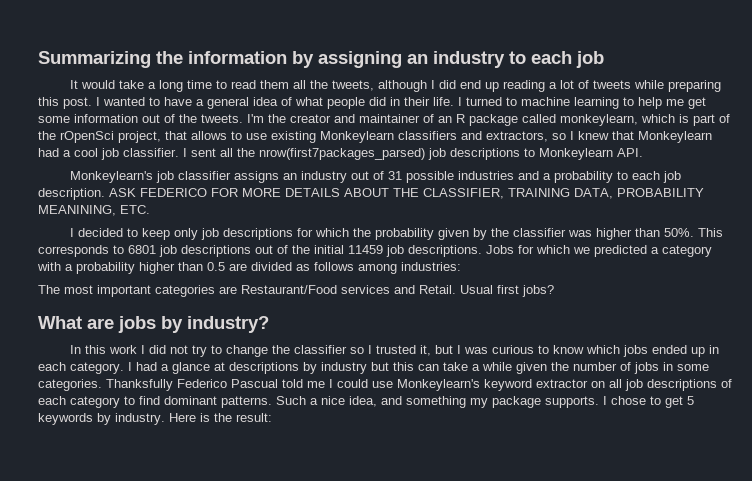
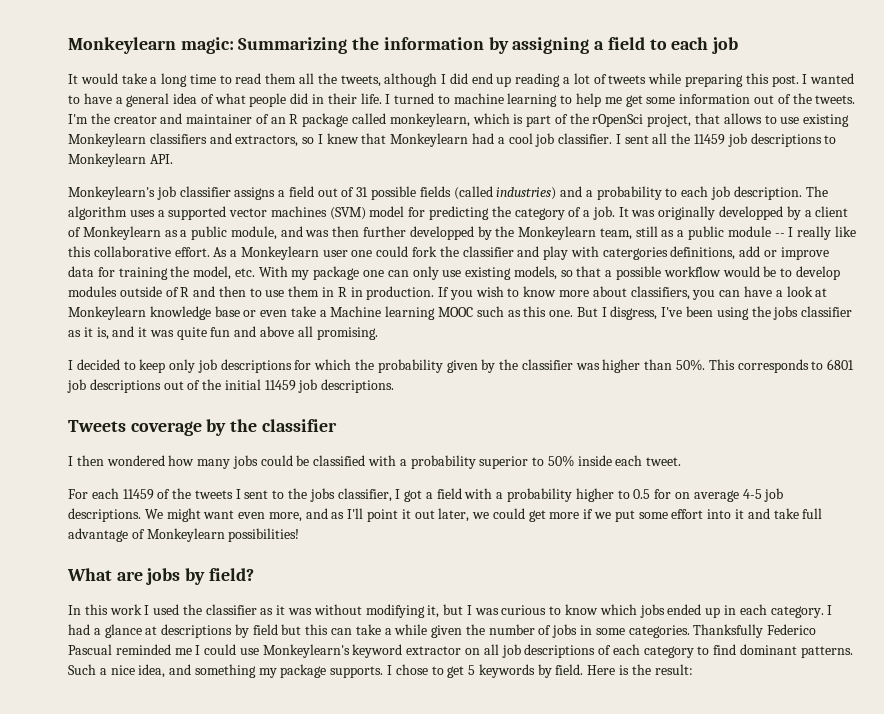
(38, 59) none -> [68,37,234,54] Monkeylearn magic:
[407,51,505,68] an industry -> [594,37,645,50] a field
[259,148,425,160] nrow(first7packages_parsed) -> [694,134,726,145] 11459
[283,171,348,183] an industry -> [278,186,314,197] a field
[458,171,515,180] industries -> [419,186,557,200] fields (called industries)
[109,188,704,199] [38,205,150,216] ASK FEDERICO FOR MORE DETAILS ABOUT THE CLASSIFIER, TRAINING DATA, PROBABILITY MEANINING, ETC. -> [805,186,828,197] [68,206,849,220] [68,226,856,240] [68,246,829,260] [68,266,840,280] [68,286,828,300] [68,306,853,320] [68,326,378,340] The algorithm uses a supported vector machines (SVM) model for predicting the category of a job. It was originally developped by a client of Monkeylearn as a public module, and was then further developped by the Monkeylearn team, still as a public module -- I really like this collaborative effort. As a Monkeylearn user one could fork the classifier and play with catergories definitions, add or improve data for training the model, etc. With my package one can only use existing models, so that a possible workflow would be to develop modules outside of R and then to use them in R in production. If you wish to know more about classifiers, you can have a look at Monkeylearn knowledge base or even take a Machine learning MOOC such as this one. But I disgress, I've been using the jobs classifier as it is, and it was quite fun and above all promising.
[486,245,712,257] [37,262,461,274] [38,285,554,297] Jobs for which we predicted a category with a probability higher than 0.5 are divided as follows among industries: // The most important categories are Restaurant/Food services and Retail. Usual first jobs? -> [68,419,337,436] [68,455,682,469] [68,488,784,502] [68,508,823,522] [68,528,300,542] // Tweets coverage by the classifier // I then wondered how many jobs could be classified with a probability superior to 50% inside each tweet. // For each 11459 of the tweets I sent to the jobs classifier, I got a field with a probability higher to 0.5 for on average 4-5 job descriptions. We might want even more, and as I'll point it out later, we could get more if we put some effort into it and take full advantage of Monkeylearn possibilities!
[187,316,269,333] industry? -> [208,568,254,581] field?
[149,345,417,357] did not try to change the classifier so I trusted -> [153,604,425,618] used the classifier as it was without modifying
[321,362,367,374] industry -> [252,624,278,635] field
[282,379,303,388] told -> [115,644,171,655] reminded
[115,413,165,425] industry. -> [555,664,584,675] field.

